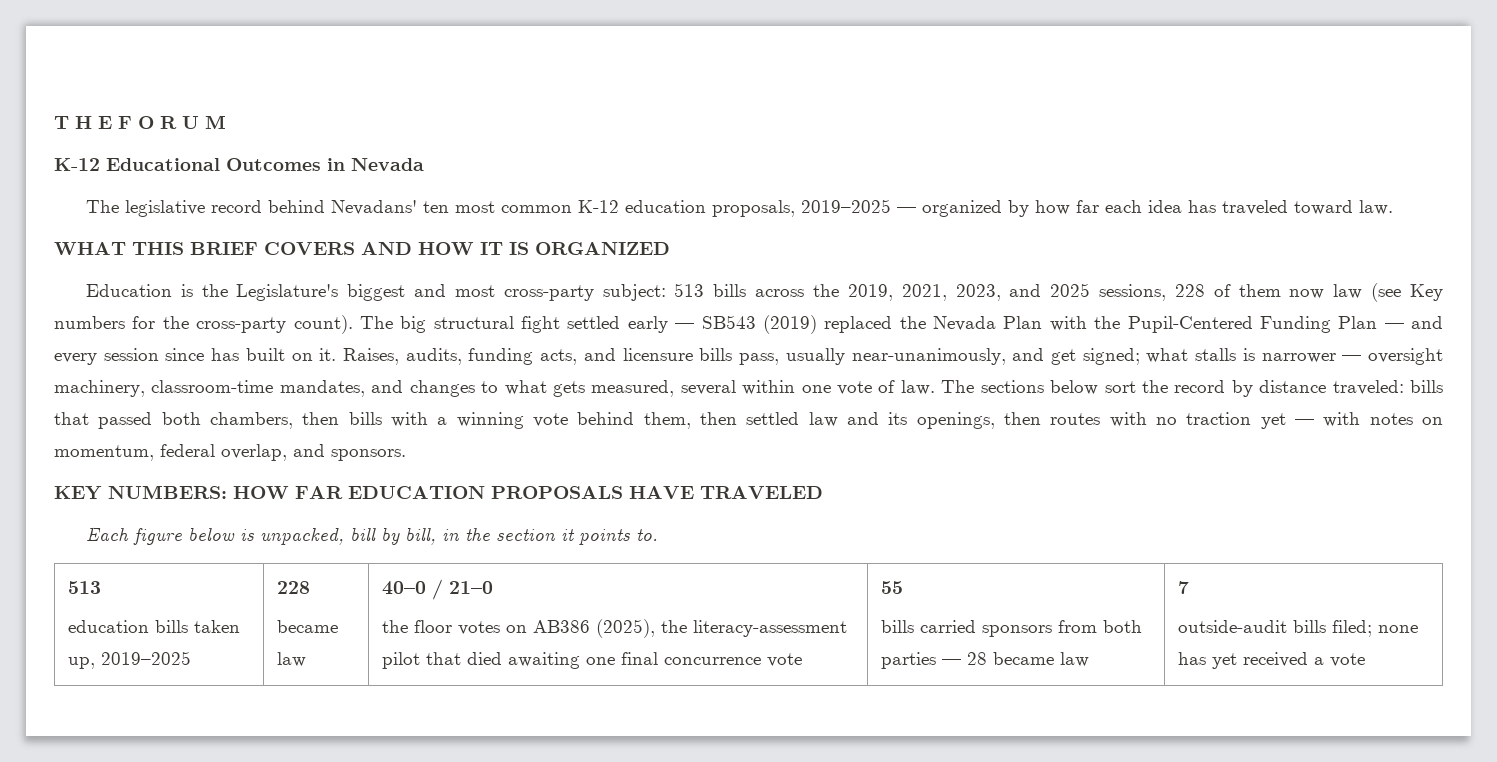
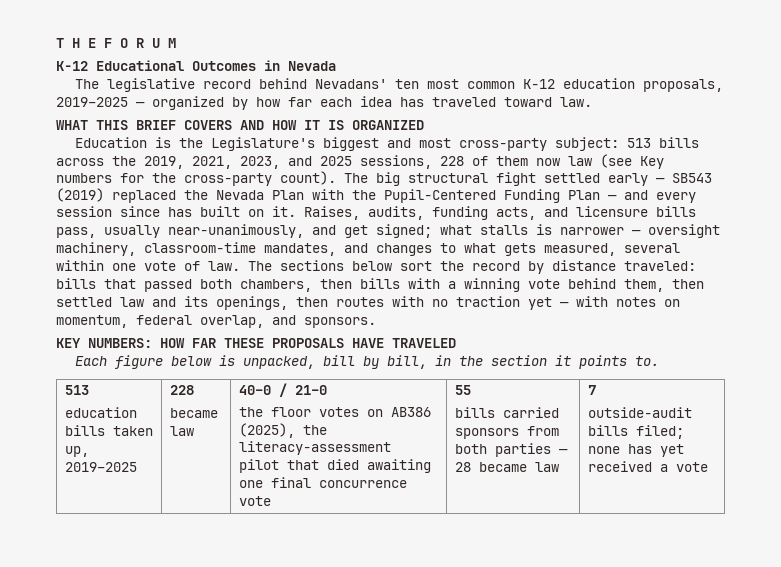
[348,486,485,499] EDUCATION -> [224,338,264,348] THESE

